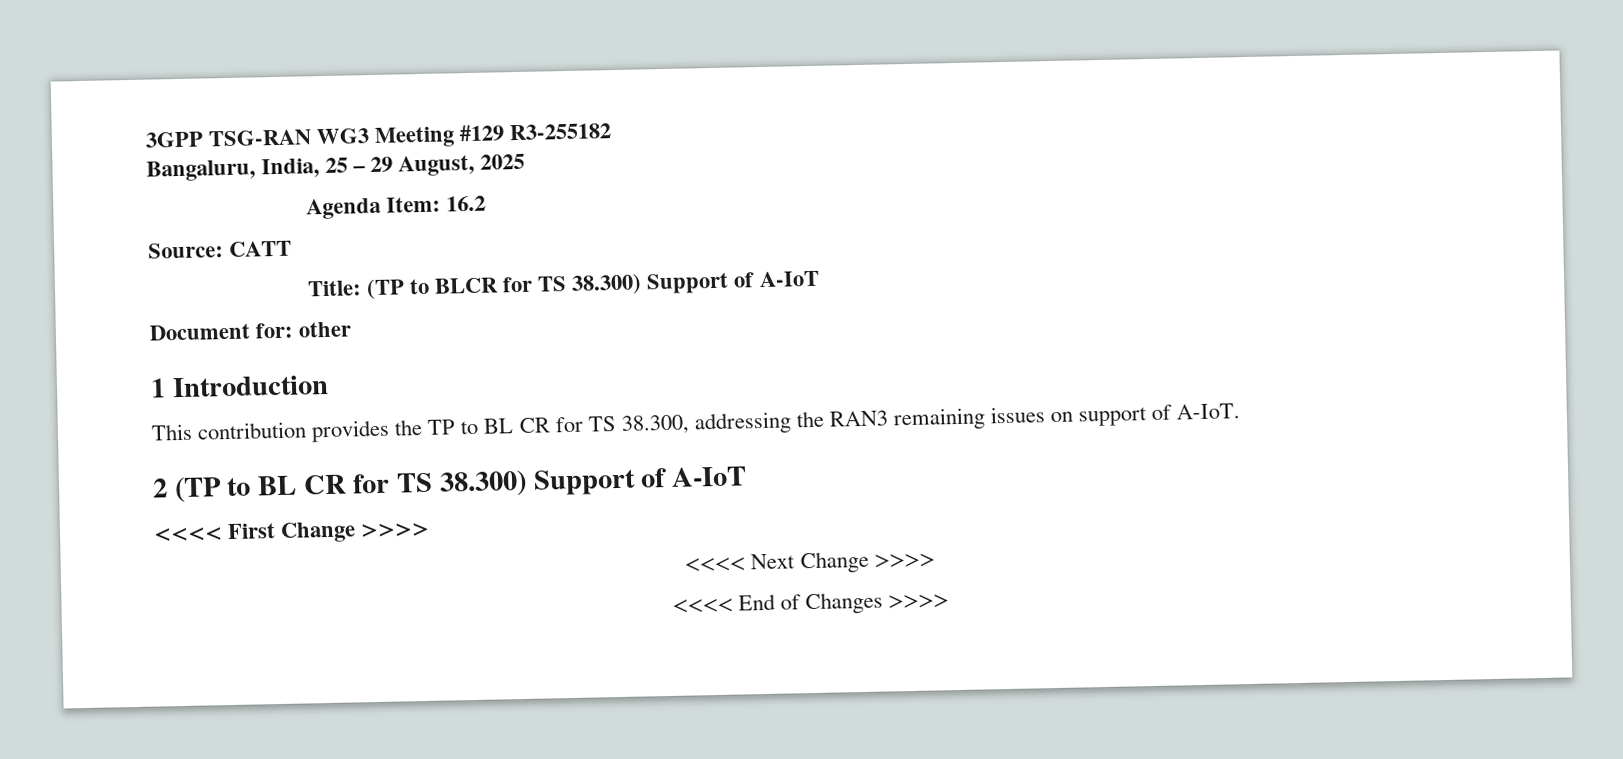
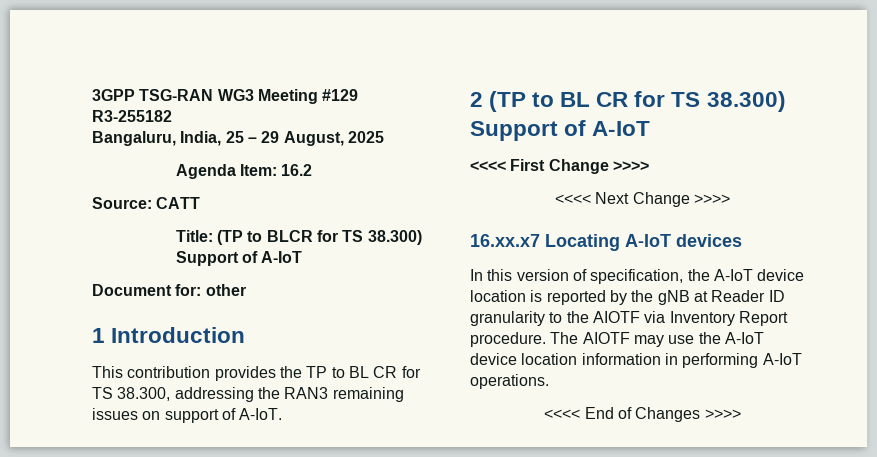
(935, 560) none -> [470,234,742,251] [470,269,805,284] [470,290,785,305] [470,311,788,326] [470,332,764,347] [470,353,802,368] [470,374,549,389] // 16.xx.x7 Locating A-IoT devices // In this version of specification, the A-IoT device location is reported by the gNB at Reader ID granularity to the AIOTF via Inventory Report procedure. The AIOTF may use the A-IoT device location information in performing A-IoT operations.

